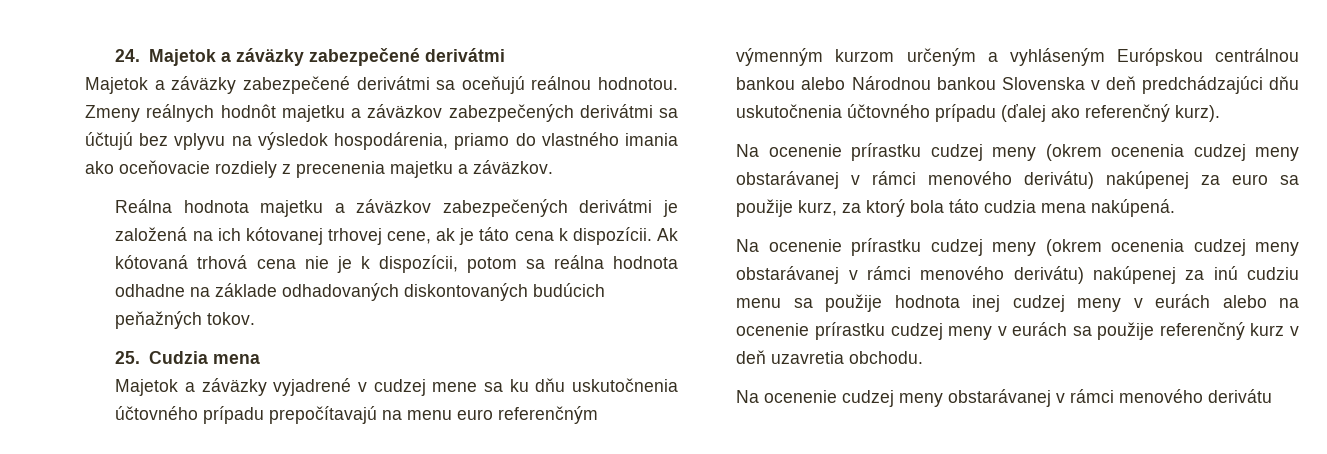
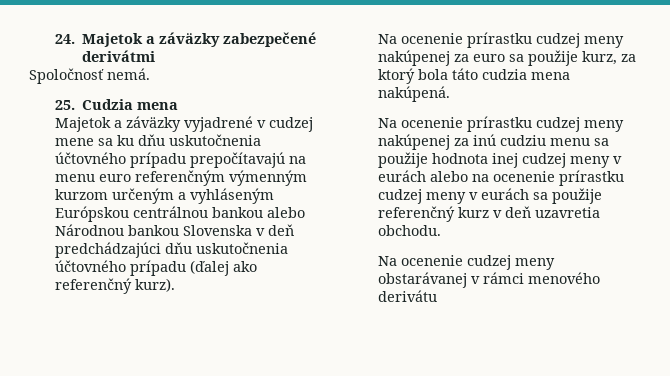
[85,76,678,94] [85,104,678,122] [85,132,678,150] [85,160,553,178] [115,199,678,217] [115,227,678,245] [115,255,678,273] [115,283,606,301] [115,311,256,329] Majetok a záväzky zabezpečené derivátmi sa oceňujú reálnou hodnotou. Zmeny reálnych hodnôt majetku a záväzkov zabezpečených derivátmi sa účtujú bez vplyvu na výsledok hospodárenia, priamo do vlastného imania ako oceňovacie rozdiely z precenenia majetku a záväzkov. // Reálna hodnota majetku a záväzkov zabezpečených derivátmi je založená na ich kótovanej trhovej cene, ak je táto cena k dispozícii. Ak kótovaná trhová cena nie je k dispozícii, potom sa reálna hodnota odhadne na základe odhadovaných diskontovaných budúcich peňažných tokov. -> [29,68,150,84] Spoločnosť nemá.
[1045,144,1299,161] [736,171,1095,189] (okrem ocenenia cudzej meny obstarávanej v rámci menového derivátu) -> (624, 42) none
[1045,239,1299,256] [736,266,1084,284] (okrem ocenenia cudzej meny obstarávanej v rámci menového derivátu) -> (624, 126) none

